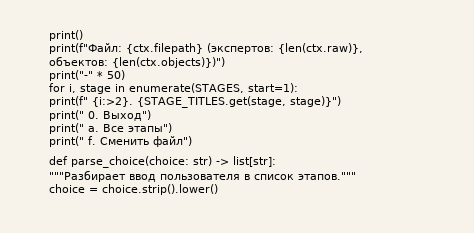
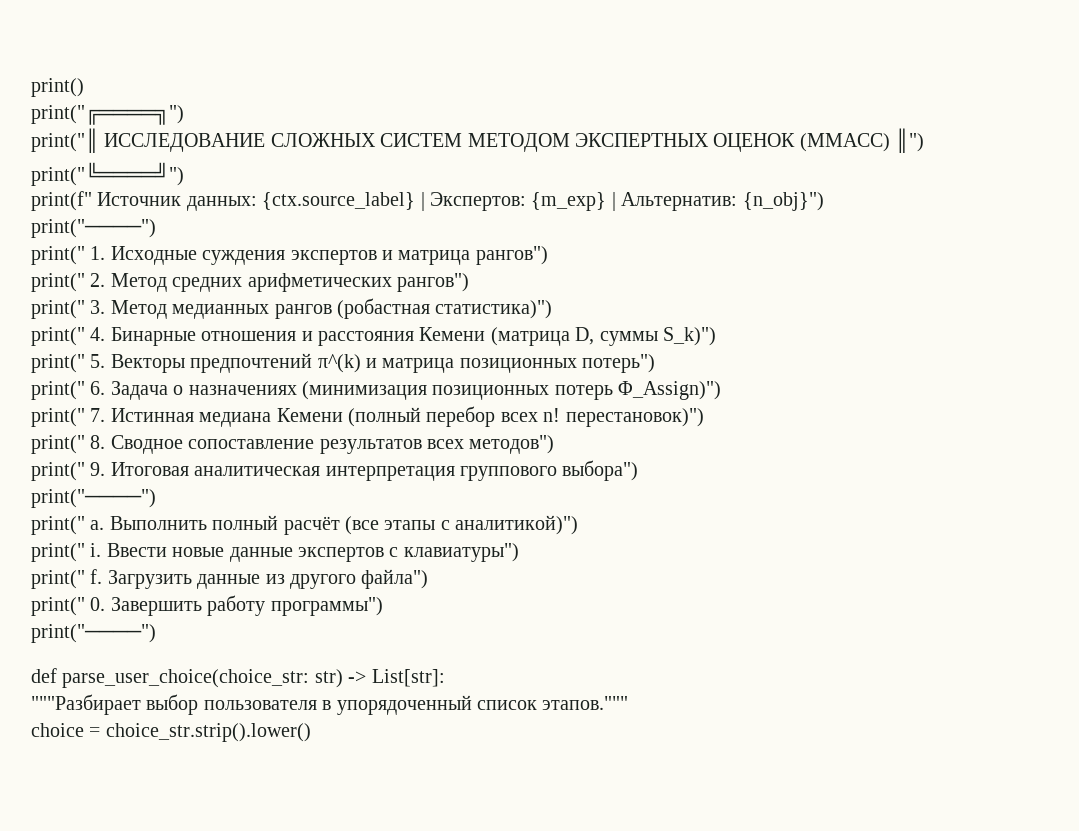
[49,43,363,54] [49,56,225,68] [49,70,125,81] [49,83,298,94] [49,96,341,108] [49,110,151,121] [49,123,172,134] [49,136,192,147] print(f"Файл: {ctx.filepath} (экспертов: {len(ctx.raw)}, объектов: {len(ctx.objects)})") // print("-" * 50) // for i, stage in enumerate(STAGES, start=1): // print(f" {i:>2}. {STAGE_TITLES.get(stage, stage)}") // print(" 0. Выход") // print(" a. Все этапы") // print(" f. Сменить файл") -> [31,105,184,125] [31,128,925,153] [31,162,184,186] [31,191,824,211] [31,219,156,238] [31,246,548,265] [31,273,469,292] [31,298,553,319] [31,327,716,346] [31,353,656,373] [31,381,722,400] [31,406,704,427] [31,435,555,454] [31,460,639,481] [31,489,156,508] [31,515,579,535] [31,543,519,562] [31,569,429,589] [31,595,383,616] [31,624,156,643] print("╔════╗") // print("║ ИССЛЕДОВАНИЕ СЛОЖНЫХ СИСТЕМ МЕТОДОМ ЭКСПЕРТНЫХ ОЦЕНОК (ММАСС) ║") // print("╚════╝") // print(f" Источник данных: {ctx.source_label} | Экспертов: {m_exp} | Альтернатив: {n_obj}") // print("────") // print(" 1. Исходные суждения экспертов и матрица рангов") // print(" 2. Метод средних арифметических рангов") // print(" 3. Метод медианных рангов (робастная статистика)") // print(" 4. Бинарные отношения и расстояния Кемени (матрица D, суммы S_k)") // print(" 5. Векторы предпочтений π^(k) и матрица позиционных потерь") // print(" 6. Задача о назначениях (минимизация позиционных потерь Φ_Assign)") // print(" 7. Истинная медиана Кемени (полный перебор всех n! перестановок)") // print(" 8. Сводное сопоставление результатов всех методов") // print(" 9. Итоговая аналитическая интерпретация группового выбора") // print("────") // print(" a. Выполнить полный расчёт (все этапы с аналитикой)") // print(" i. Ввести новые данные экспертов с клавиатуры") // print(" f. Загрузить данные из другого файла") // print(" 0. Завершить работу программы") // print("────")
[71,156,189,168] parse_choice(choice: -> [62,669,310,688] parse_user_choice(choice_str:
[233,156,276,167] list[str]: -> [371,669,445,687] List[str]:
[129,174,156,182] ввод -> [146,694,199,715] выбор
(250, 177) none -> [336,695,472,715] упорядоченный
[102,184,218,195] choice.strip().lower() -> [105,723,311,742] choice_str.strip().lower()

